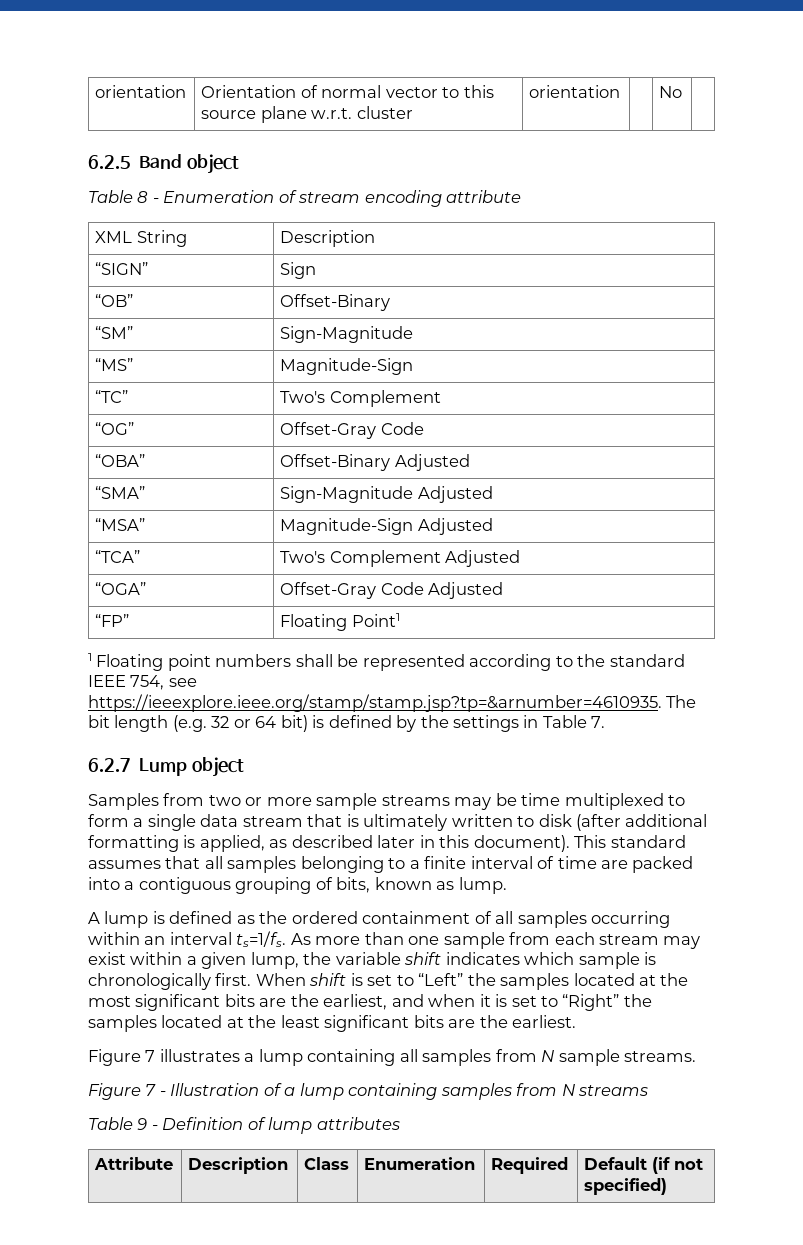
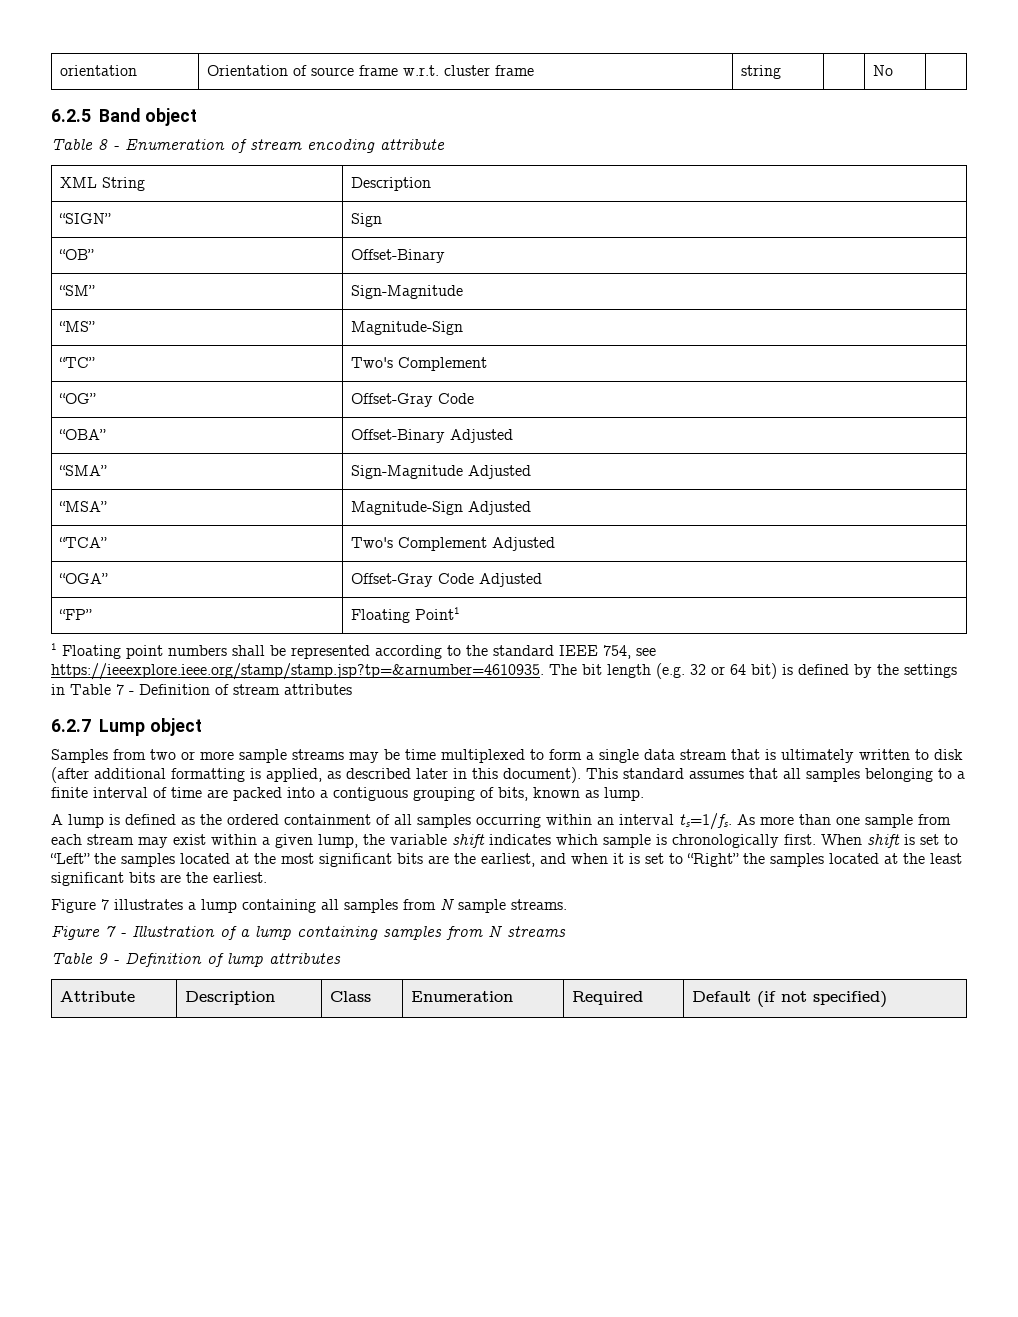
[321,85,494,98] [201,106,307,123] normal vector to this source plane -> [311,65,399,76] source frame
[529,85,621,98] | orientation -> [495,65,535,76] [741,65,782,79] frame | string
[591,716,606,728] 7. -> [116,684,352,695] 7 - Definition of stream attributes

